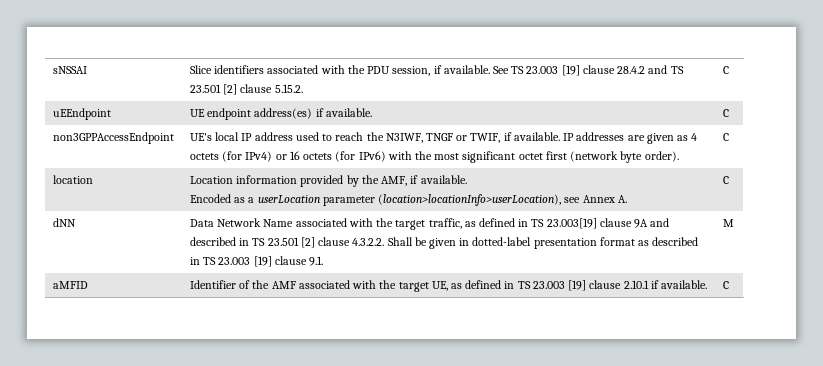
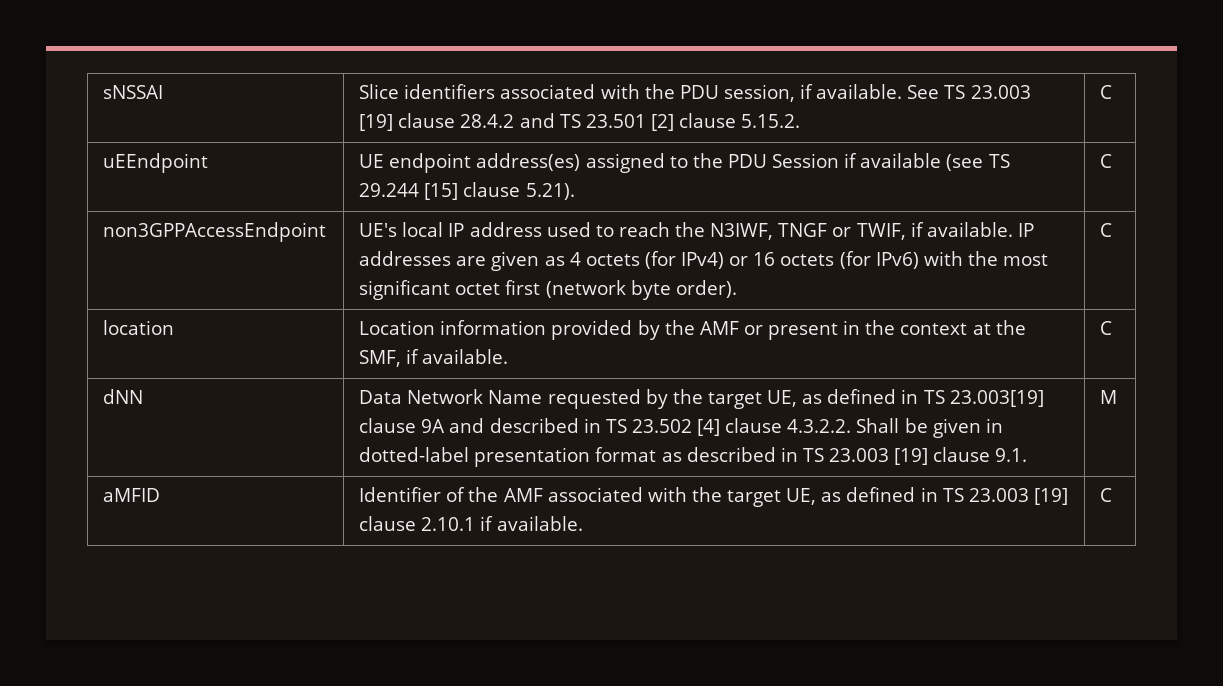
[315,108,372,117] if available. -> [585,153,1010,173] [359,182,575,200] assigned to the PDU Session if available (see TS 29.244 [15] clause 5.21).
[381,175,467,186] [189,194,627,206] AMF, if available. // Encoded as a userLocation parameter (location>locationInfo>userLocation), see Annex A. -> [699,320,1026,340] [359,349,509,367] AMF or present in the context at the SMF, if available.
[295,218,462,230] associated with the target traffic, -> [547,389,798,409] requested by the target UE,
[267,237,315,248] 23.501 [2] -> [631,419,721,436] 23.502 [4]

